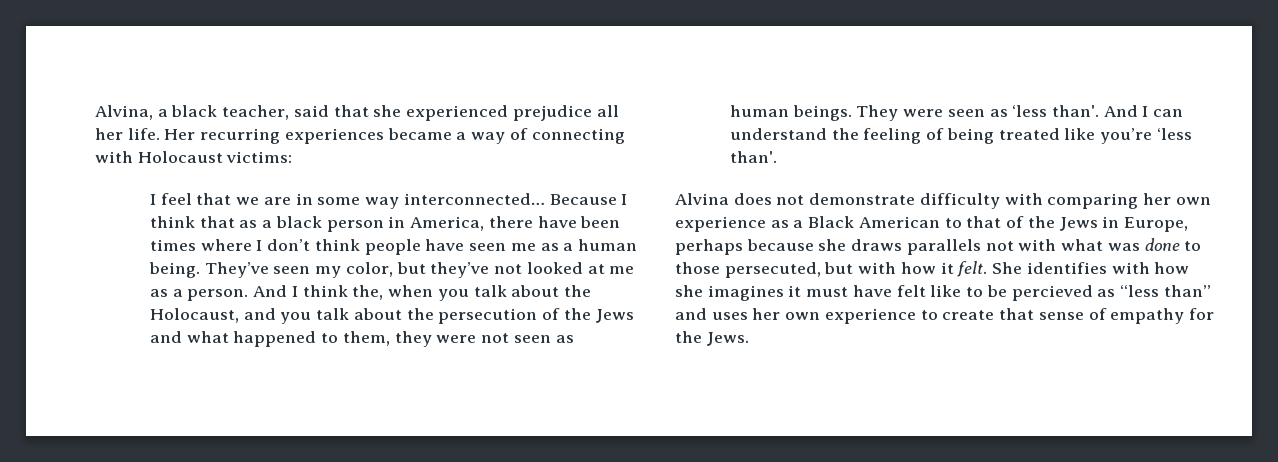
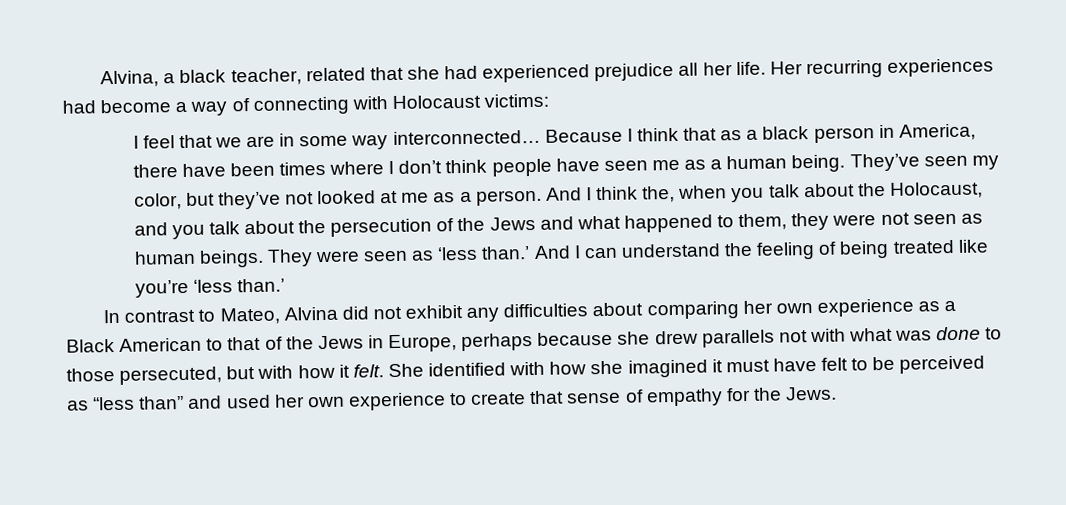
[293,105,329,117] said -> [305,67,366,82] related
(402, 111) none -> [444,65,479,80] had
[387,128,452,140] became -> [62,99,172,114] had become
[1052,105,1100,117] than'. -> [481,246,531,260] than.’
[729,151,777,163] [675,193,1043,209] than'. // Alvina does not demonstrate difficulty with -> [236,278,285,293] [103,302,644,325] than.’ // In contrast to Mateo, Alvina did not exhibit any difficulties about
[851,239,903,251] draws -> [654,330,698,345] drew
[1026,262,1107,274] identifies -> [428,362,507,377] identified
[707,285,784,301] imagines -> [627,359,708,378] imagined
[930,285,962,297] like -> (849, 364) none
[1011,285,1093,301] percieved -> [899,355,986,374] perceived
[711,312,748,320] uses -> [226,394,271,409] used

